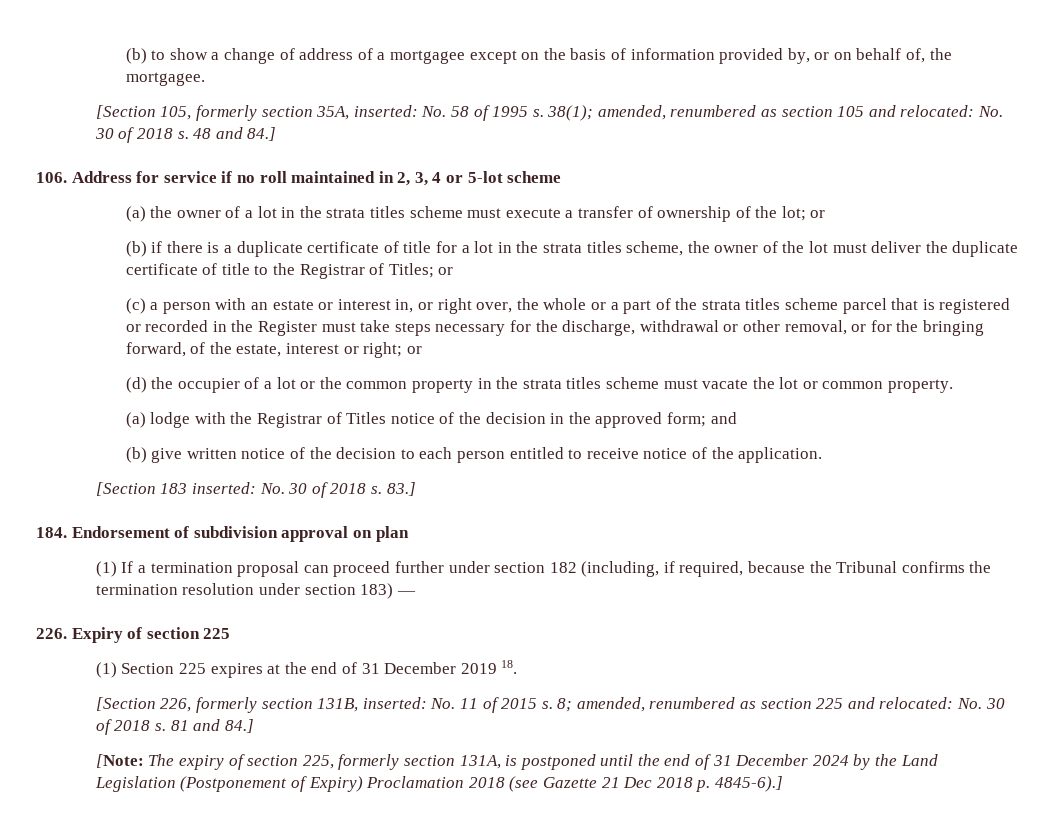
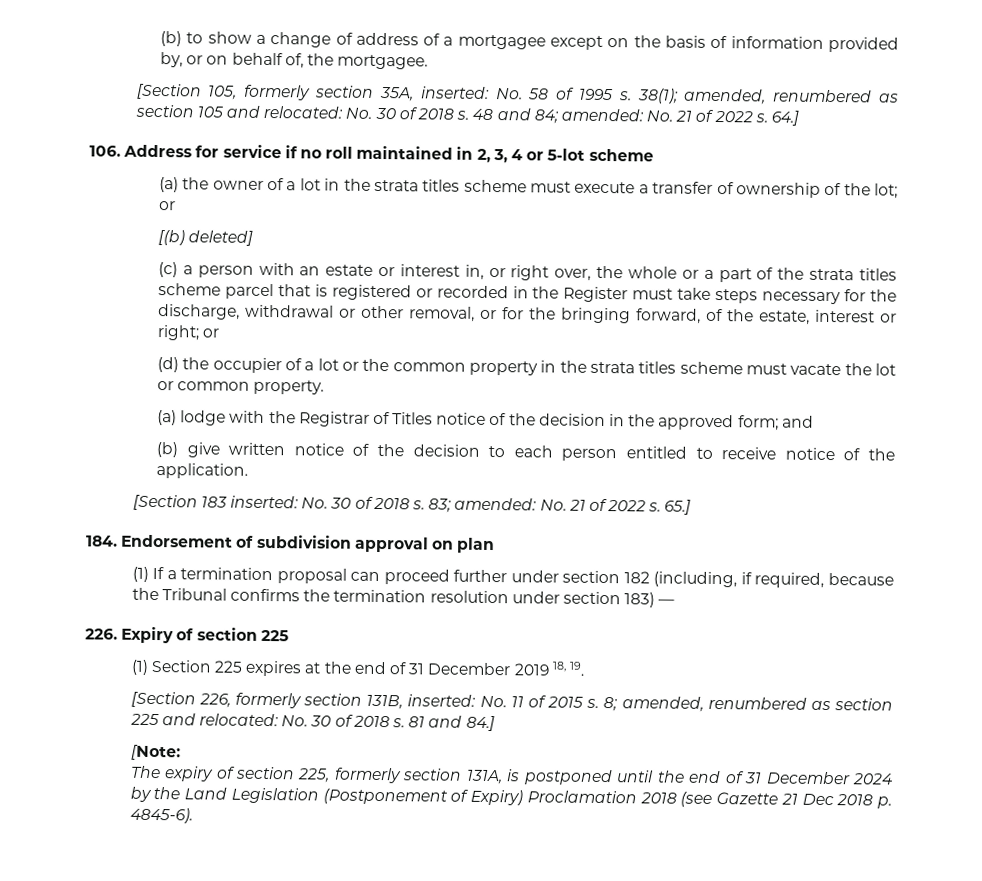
[247,127,277,141] 84.] -> [533,108,799,126] 84; amended: No. 21 of 2022 s. 64.]
[125,241,1019,257] [125,263,454,279] (b) if there is a duplicate certificate of title for a lot in the strata titles scheme, the owner of the lot must deliver the duplicate certificate of title to the Registrar of Titles; or -> [157,230,254,246] [(b) deleted]
[386,482,416,496] 83.] -> [428,497,692,515] 83; amended: No. 21 of 2022 s. 65.]
[501,660,518,674] 18. -> [551,661,585,676] 18, 19.
(144, 761) none -> (181, 752) //
[714,776,783,792] 4845-6).] -> [129,807,193,824] 4845-6).

